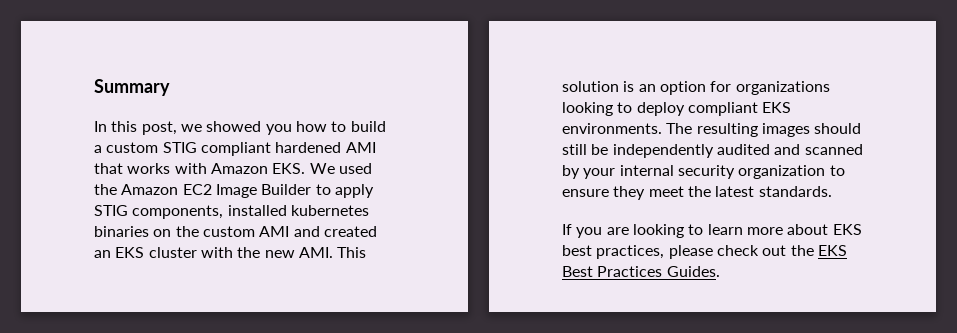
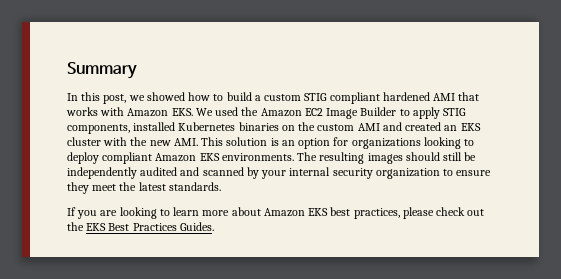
[265,124,292,135] you -> (185, 96) none
[290,205,369,216] kubernetes -> [178,122,236,131] Kubernetes
(758, 109) none -> [155,153,197,162] Amazon
(829, 229) none -> [263,208,305,217] Amazon

